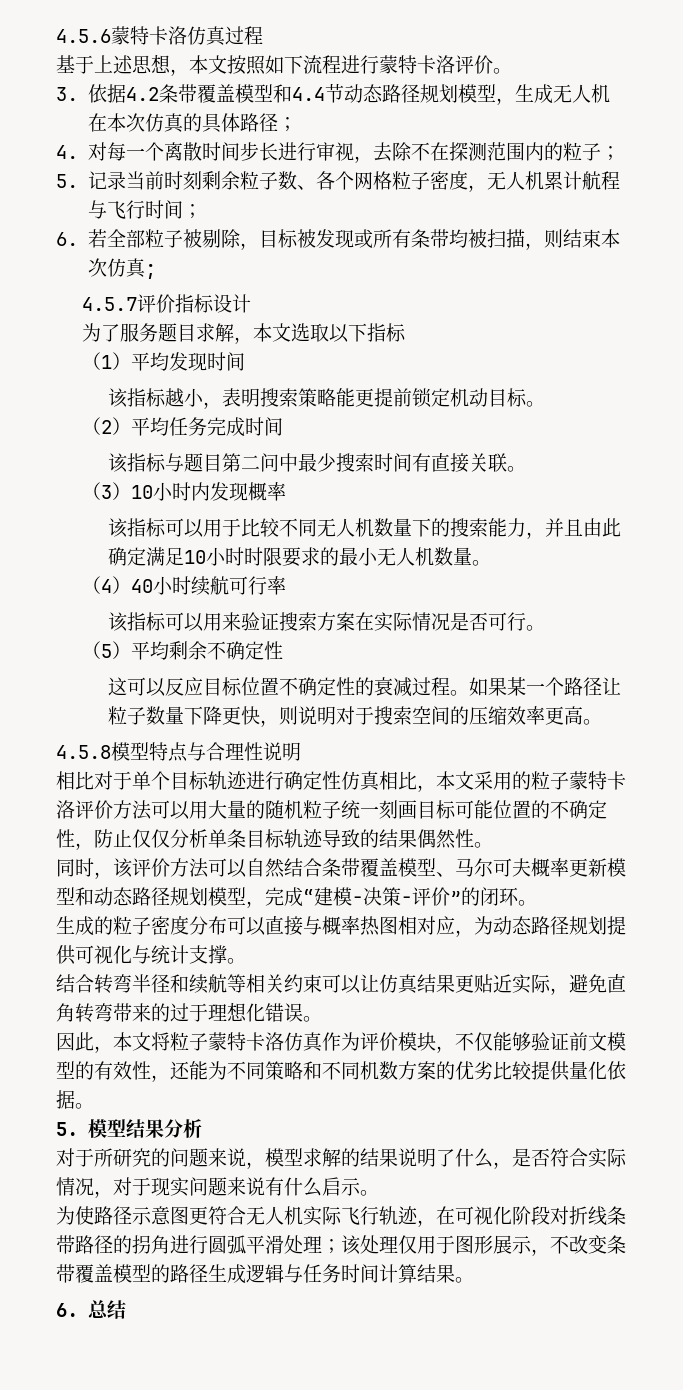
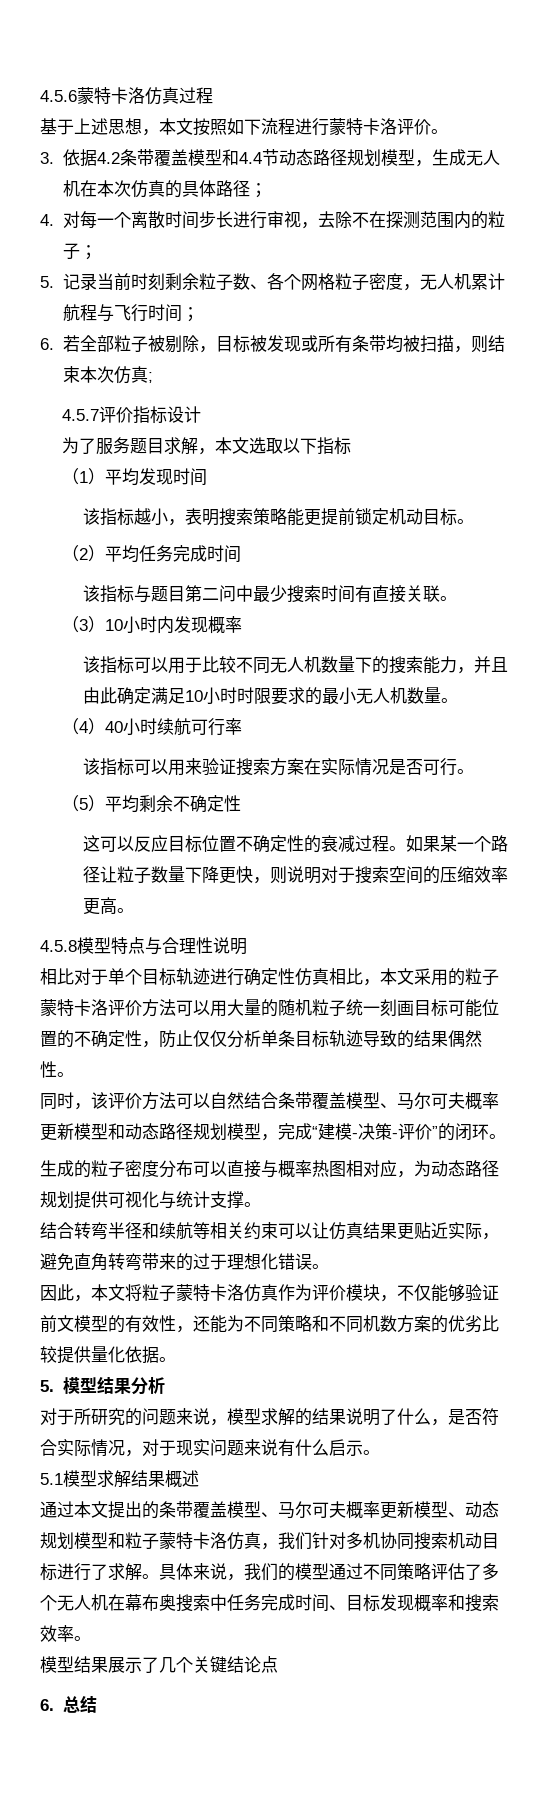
[56,1206,626,1227] [56,1235,626,1256] [56,1264,474,1284] 为使路径示意图更符合无人机实际飞行轨迹，在可视化阶段对折线条带路径的拐角进行圆弧平滑处理；该处理仅用于图形展示，不改变条带覆盖模型的路径生成逻辑与任务时间计算结果。 -> [40,1470,199,1488] [40,1501,499,1519] [40,1532,499,1550] [40,1563,499,1581] [40,1594,499,1612] [40,1625,91,1642] [40,1656,278,1673] 5.1模型求解结果概述 // 通过本文提出的条带覆盖模型、马尔可夫概率更新模型、动态规划模型和粒子蒙特卡洛仿真，我们针对多机协同搜索机动目标进行了求解。具体来说，我们的模型通过不同策略评估了多个无人机在幕布奥搜索中任务完成时间、目标发现概率和搜索效率。 // 模型结果展示了几个关键结论点

